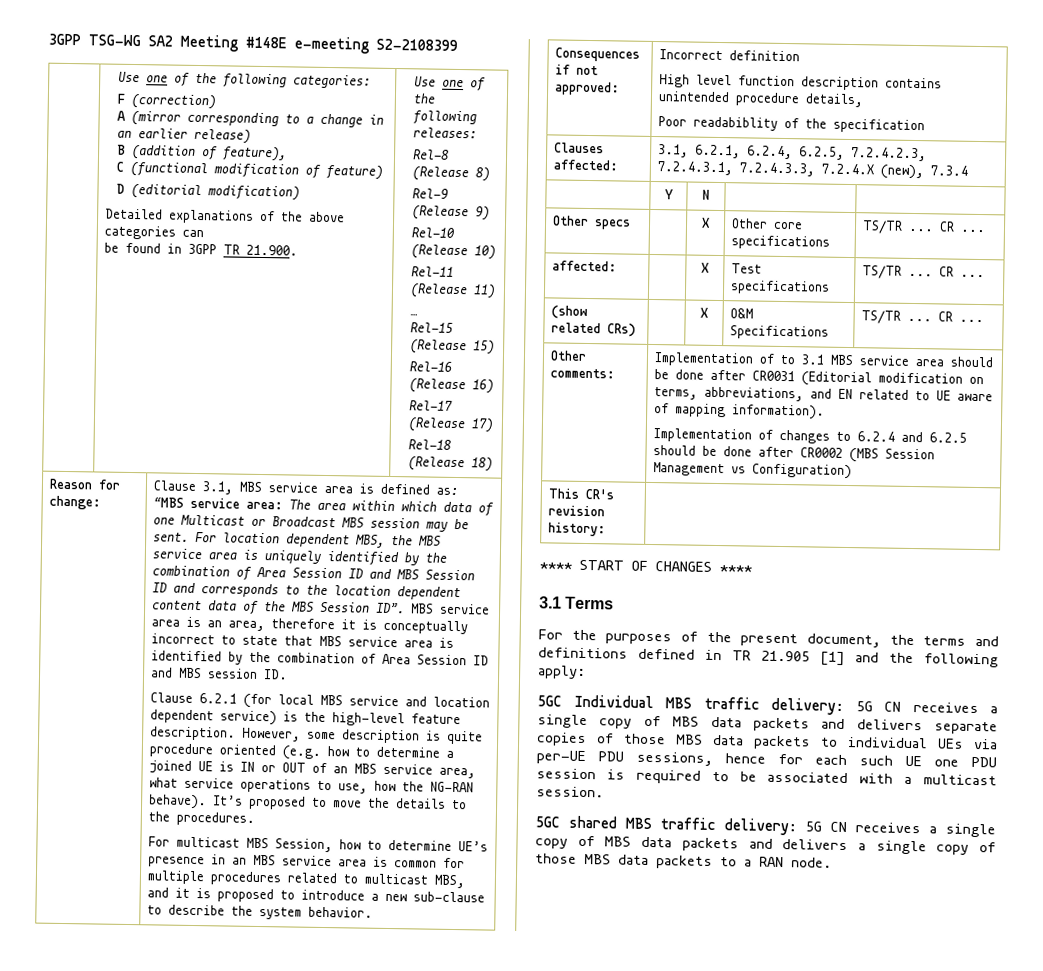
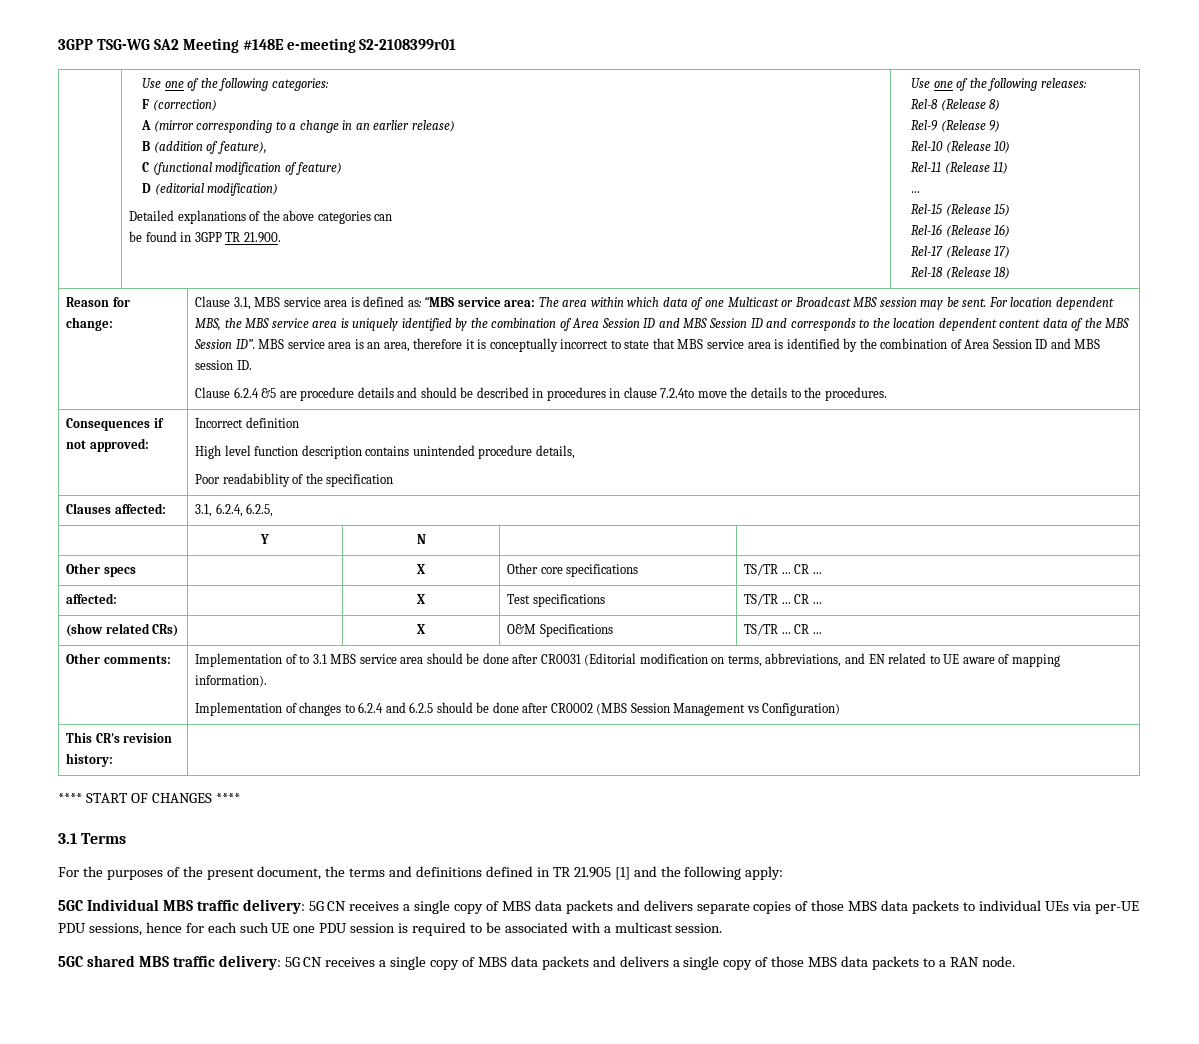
[376,38,458,51] S2-2108399 -> [359,39,457,50] S2-2108399r01
[199,693,491,709] [150,709,462,727] [150,726,484,745] [149,743,455,760] [149,760,477,779] [149,777,475,794] [148,794,328,810] 6.2.1 (for local MBS service and location dependent service) is the high-level feature description. However, some description is quite procedure oriented (e.g. how to determine a joined UE is IN or OUT of an MBS service area, what service operations to use, how the NG-RAN behave). It’s proposed to -> [233,387,695,401] 6.2.4 &5 are procedure details and should be described in procedures in clause 7.2.4to
[148,836,489,853] [148,854,466,869] [147,870,467,889] [147,887,486,903] [147,904,374,920] // For multicast MBS Session, how to determine UE’s presence in an MBS service area is common for multiple procedures related to multicast MBS, and it is proposed to introduce a new sub-clause to describe the system behavior. -> (887, 394) none
[695,144,742,159] 6.2.1, -> (213, 510) none
[851,147,928,162] [657,161,969,180] 7.2.4.2.3, 7.2.4.3.1, 7.2.4.3.3, 7.2.4.X (new), 7.3.4 -> (274, 510) none

